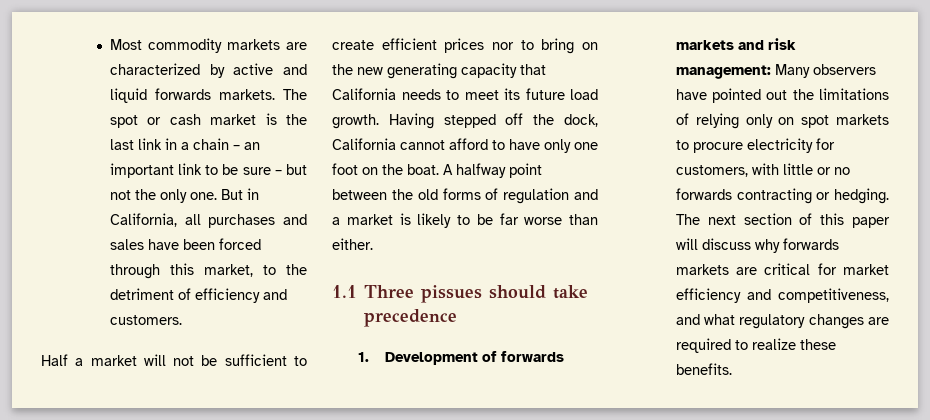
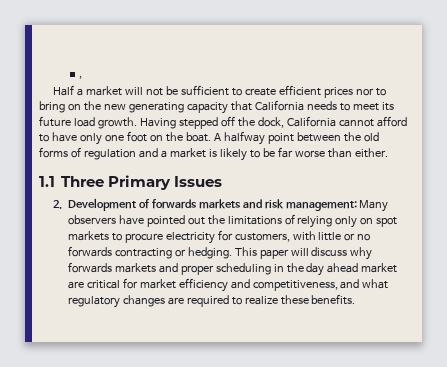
[109,38,307,53] [109,63,307,78] [109,88,307,103] [109,113,307,128] [109,138,260,150] [109,163,307,178] [109,188,259,203] [109,213,307,228] [109,238,261,250] [109,263,307,279] [109,288,287,303] [109,315,182,325] Most commodity markets are characterized by active and liquid forwards markets. The spot or cash market is the last link in a chain – an important link to be sure – but not the only one. But in California, all purchases and sales have been forced through this market, to the detriment of efficiency and customers. -> [79,76,83,79] ,
[421,285,589,303] [364,309,458,327] [358,352,370,362] pissues should take precedence // 1. -> [107,175,222,190] [53,200,63,209] Primary Issues // 2.
[675,213,845,225] The next section of this -> [234,247,257,256] This
(729, 269) none -> [158,263,398,276] and proper scheduling in the day ahead market

